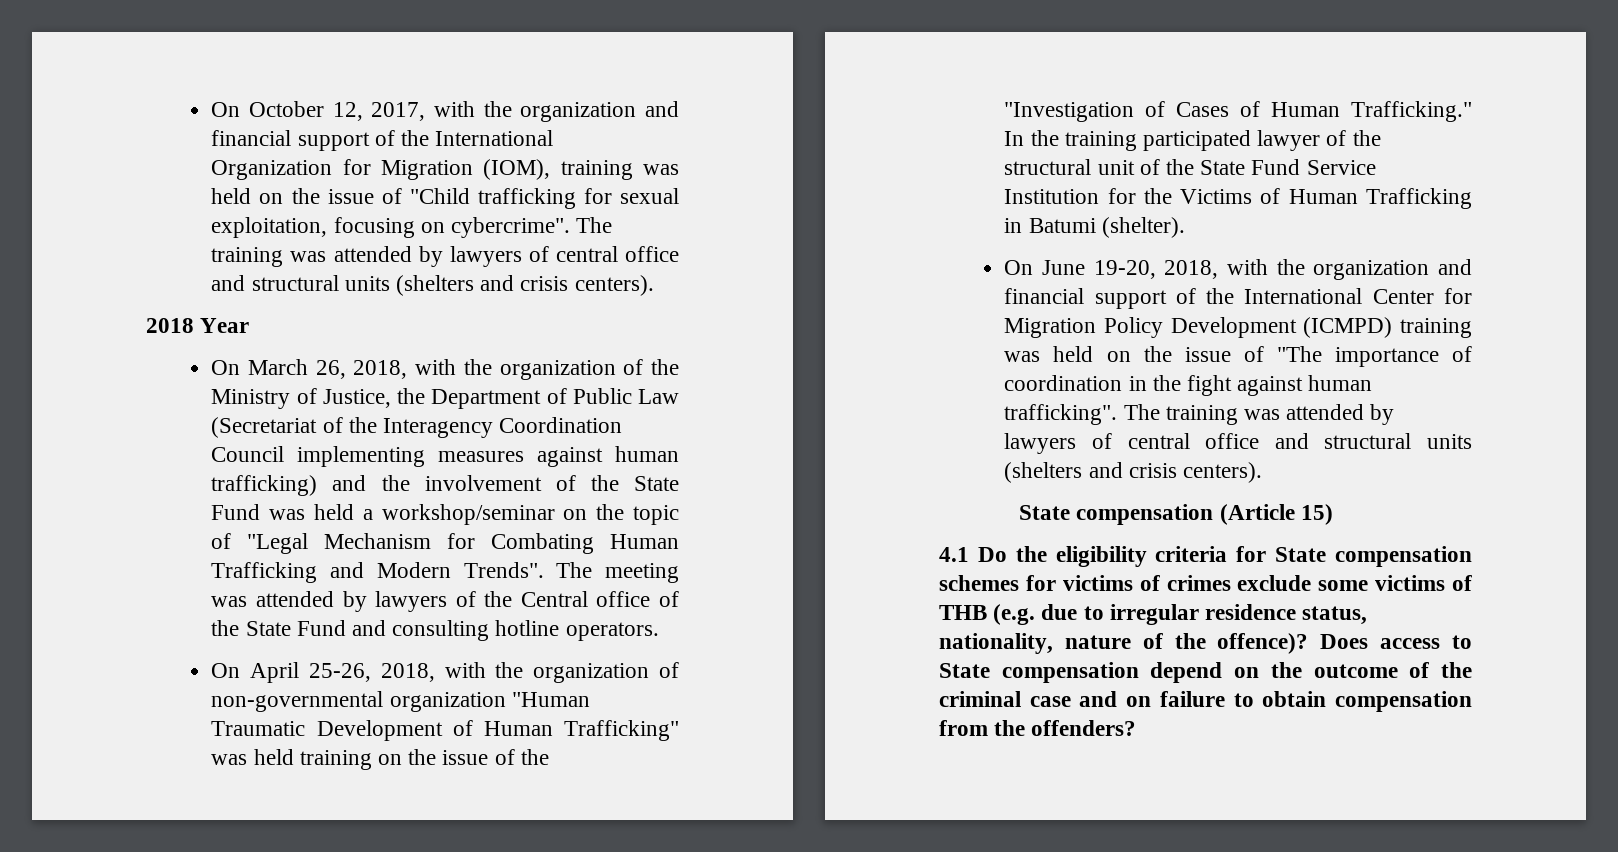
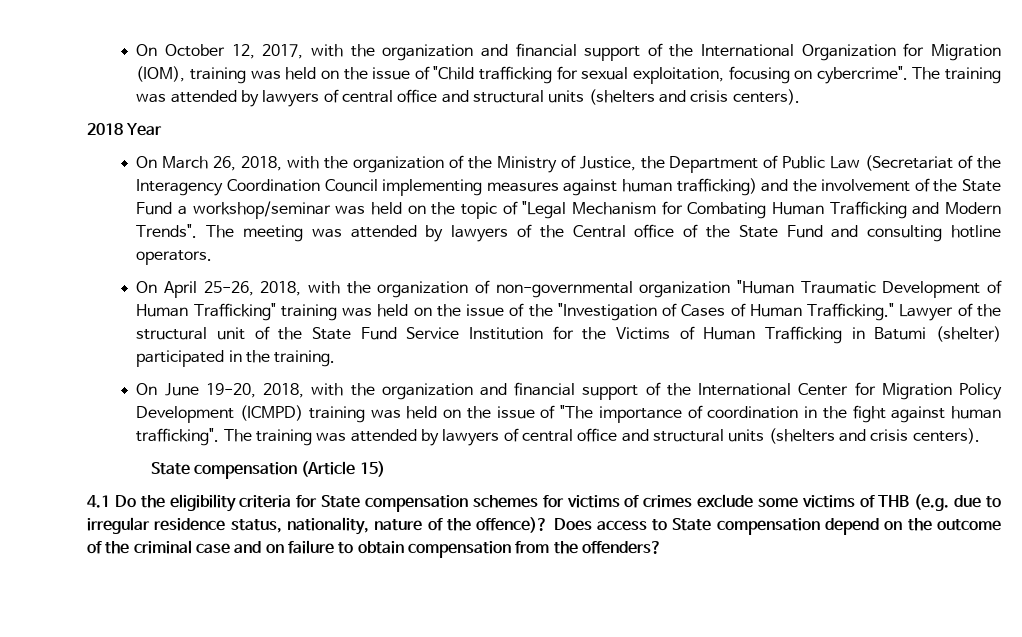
[269,504,555,525] was held a workshop/seminar -> [178,201,403,219] a workshop/seminar was held
[211,749,372,770] was held training -> [280,304,409,321] training was held
[1004,130,1321,151] In the training participated lawyer -> [899,304,954,321] Lawyer
[1101,217,1185,238] (shelter). -> [936,326,1002,342] [136,350,336,367] (shelter) participated in the training.

